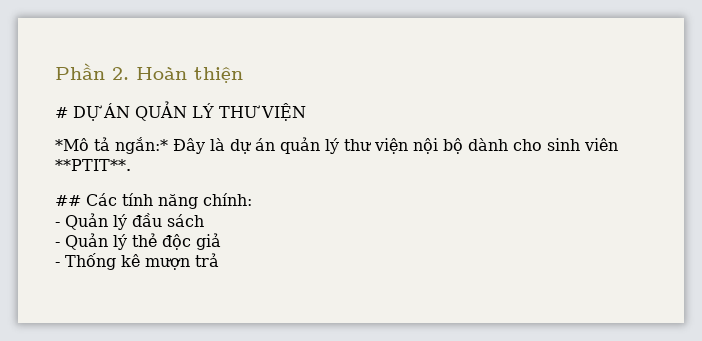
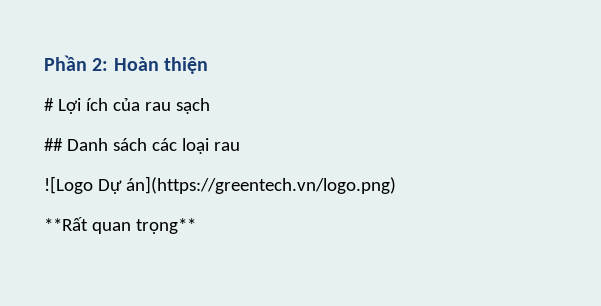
[112,67,129,80] 2. -> [92,58,109,71] 2:
[73,101,306,121] [55,137,618,154] [55,159,131,171] [55,193,252,209] [55,213,204,230] [55,233,221,250] [55,253,219,270] DỰ ÁN QUẢN LÝ THƯ VIỆN // *Mô tả ngắn:* Đây là dự án quản lý thư viện nội bộ dành cho sinh viên **PTIT**. // ## Các tính năng chính: // - Quản lý đầu sách // - Quản lý thẻ độc giả // - Thống kê mượn trả -> [57,98,210,114] [44,138,240,154] [44,176,396,194] [44,217,196,234] Lợi ích của rau sạch // ## Danh sách các loại rau // ![Logo Dự án](https://greentech.vn/logo.png) // **Rất quan trọng**

